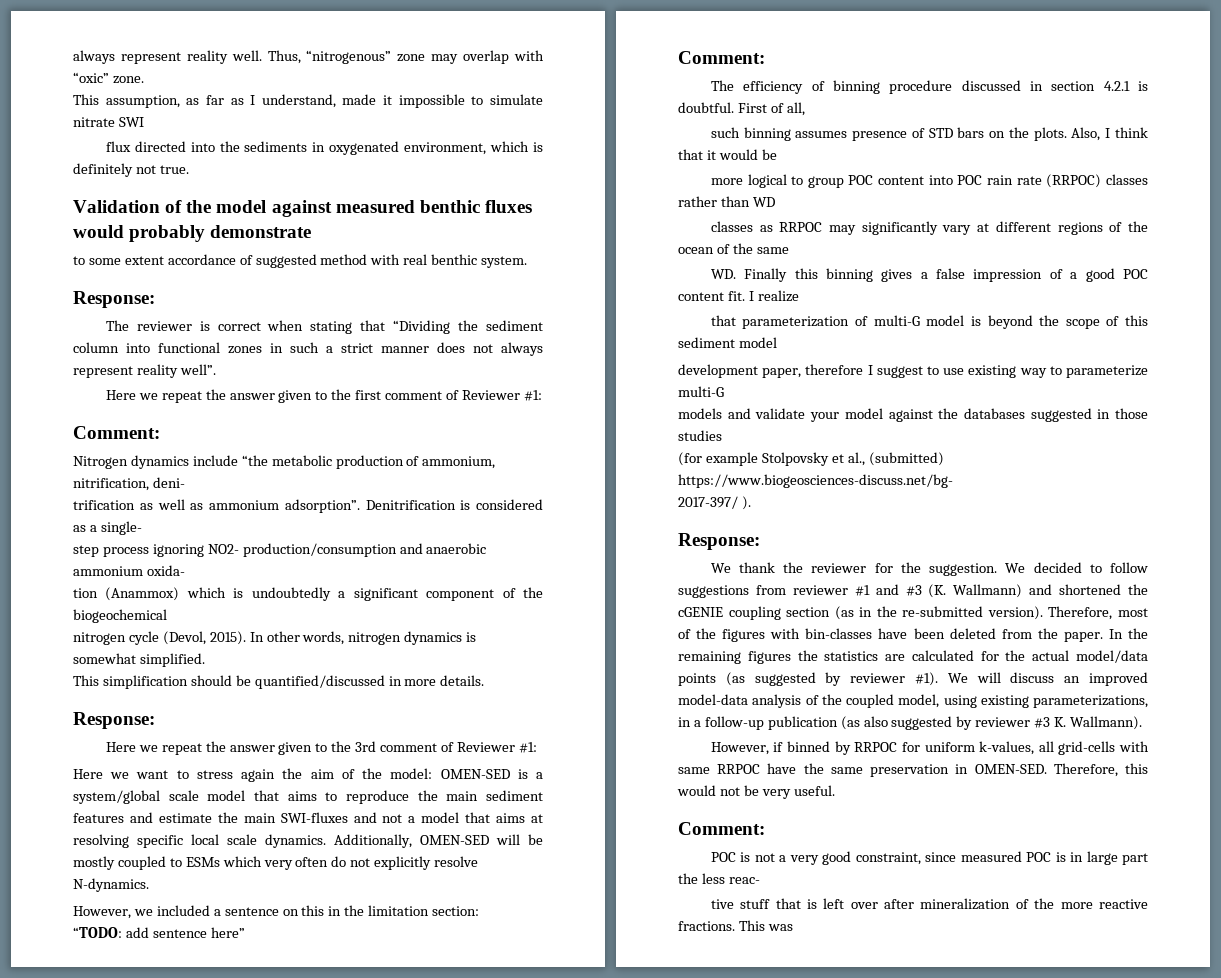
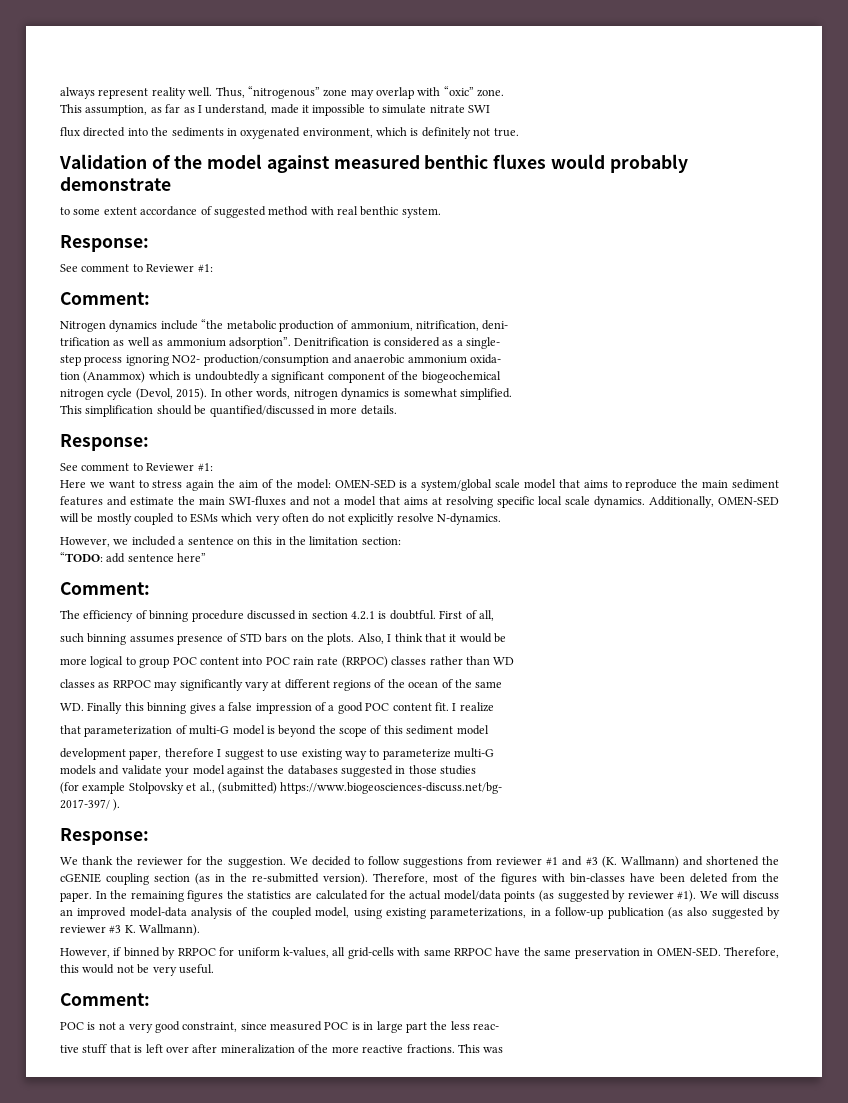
[105,320,543,334] [73,342,543,356] [73,364,216,378] [105,389,459,403] The reviewer is correct when stating that “Dividing the sediment column into functional zones in such a strict manner does not always represent reality well”. // Here we repeat the answer given to the first comment of -> [60,264,143,272] See comment to
[105,741,454,755] Here we repeat the answer given to the 3rd comment of -> [60,463,143,471] See comment to

